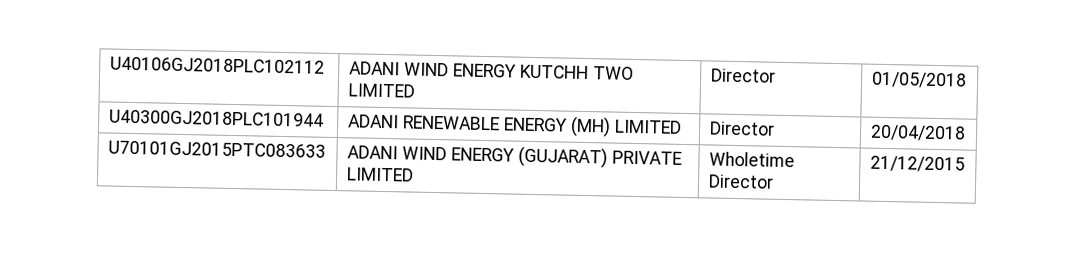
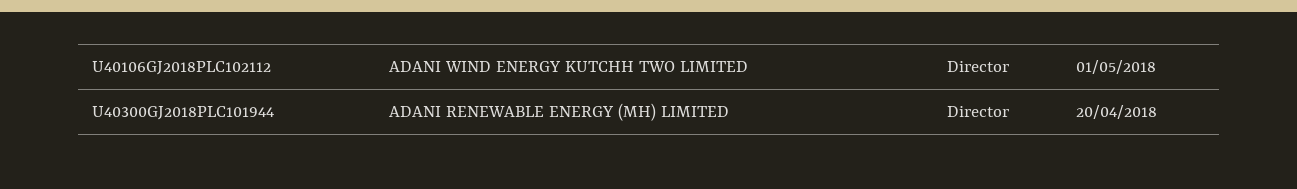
[107,140,326,158] [346,145,682,169] [346,167,414,182] [708,151,795,168] [707,174,774,189] [869,155,965,173] // U70101GJ2015PTC083633 | ADANI WIND ENERGY (GUJARAT) PRIVATE LIMITED | Wholetime Director | 21/12/2015 -> (1158, 112) none

